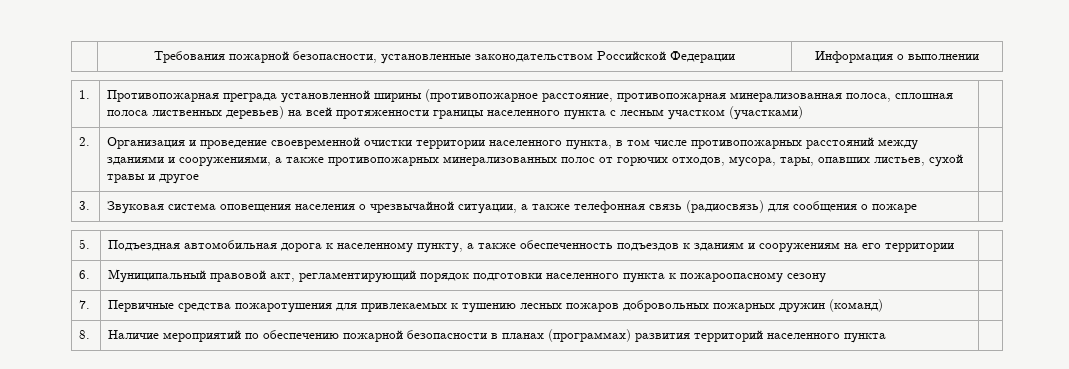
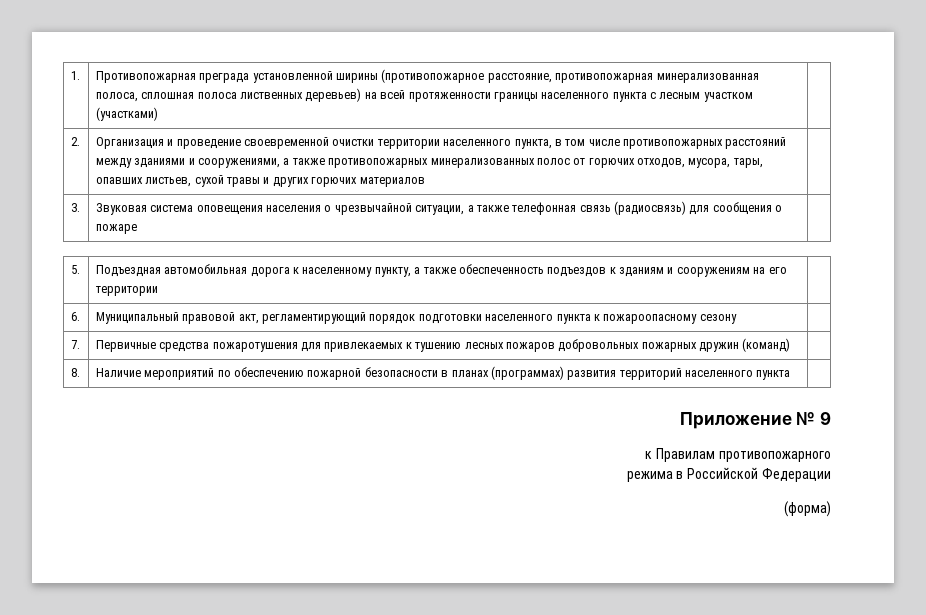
[154,51,735,64] [815,51,979,63] | Требования пожарной безопасности, установленные законодательством Российской Федерации | Информация о выполнении // -> (70, 75) none
[159,174,200,184] другое -> [272,177,425,187] других горючих материалов
(887, 338) none -> [679,411,831,429] [645,448,831,462] [626,467,831,482] [784,501,831,517] // Приложение № 9 // к Правилам противопожарного // режима в Российской Федерации // (форма)

